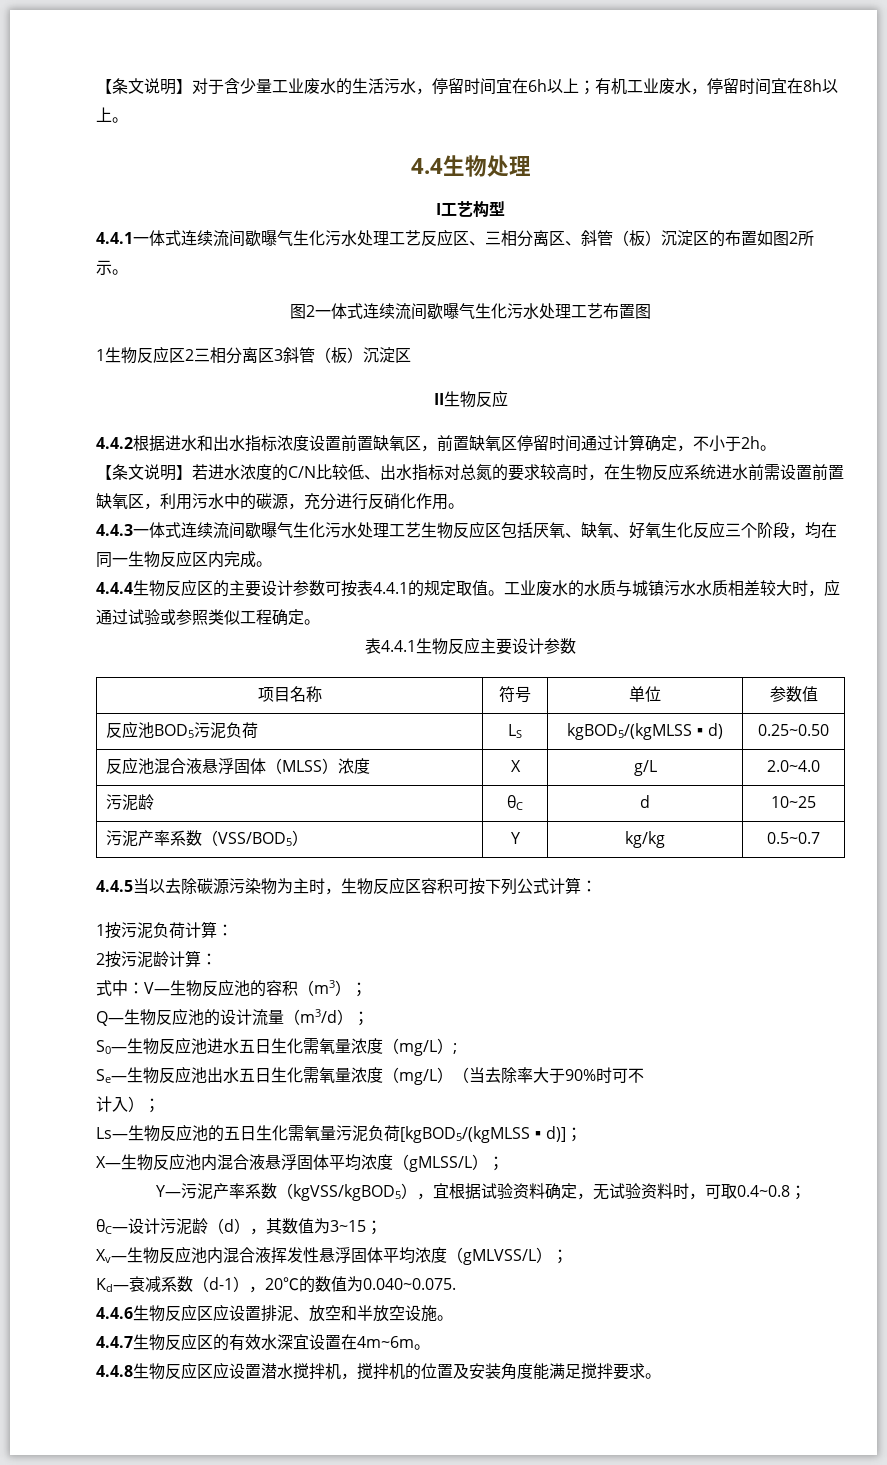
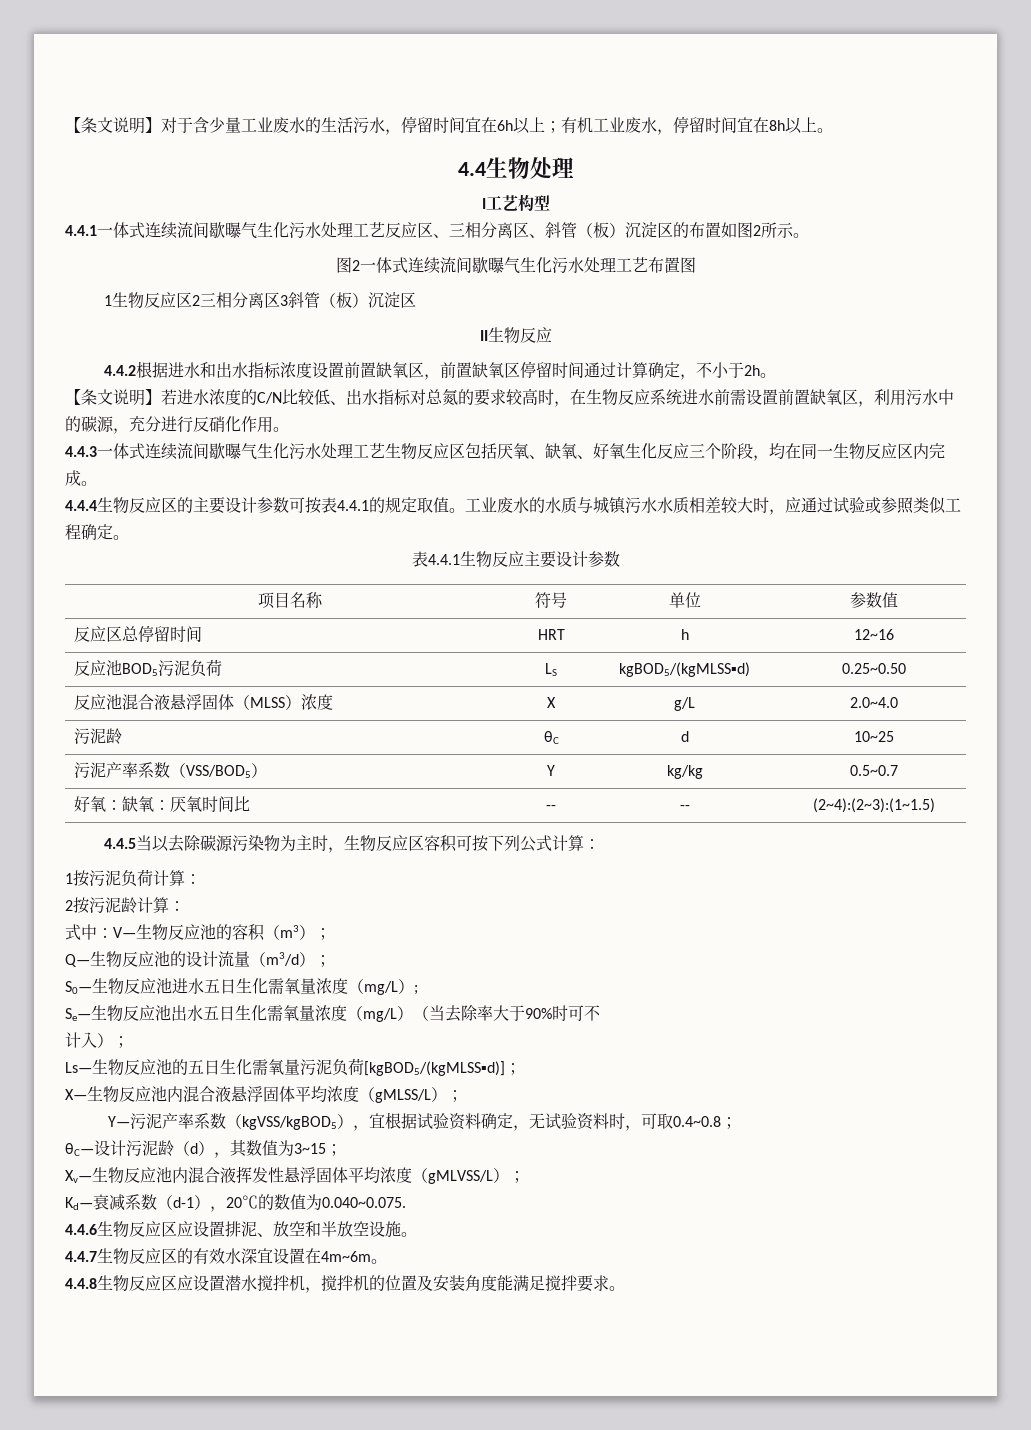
(818, 694) none -> [73,625,202,642] [537,629,565,640] [680,629,689,640] [853,629,894,640] // 反应区总停留时间 | HRT | h | 12~16
(820, 838) none -> [73,796,250,812] [546,805,556,810] [679,805,690,810] [812,798,935,813] // 好氧：缺氧：厌氧时间比 | -- | -- | (2~4):(2~3):(1~1.5)

